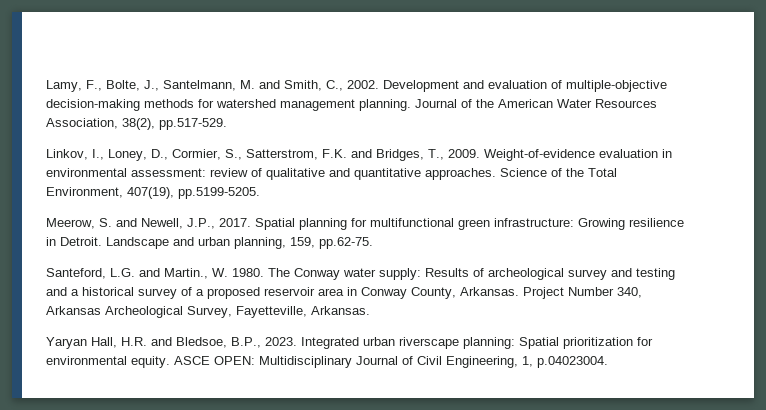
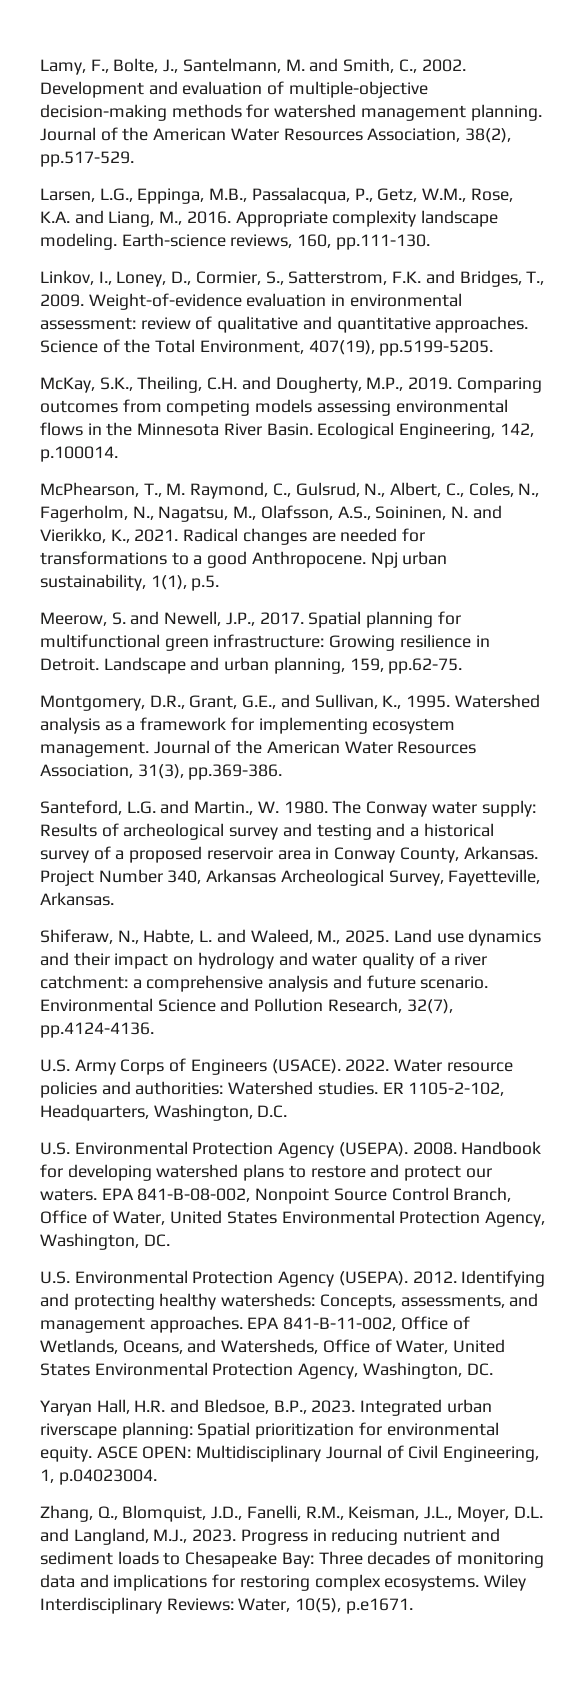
(227, 124) none -> [40,187,513,204] [40,210,499,227] [40,233,430,250] // Larsen, L.G., Eppinga, M.B., Passalacqua, P., Getz, W.M., Rose, K.A. and Liang, M., 2016. Appropriate complexity landscape modeling. Earth-science reviews, 160, pp.111-130.
(260, 193) none -> [40,376,542,393] [40,399,508,416] [40,422,534,439] [40,446,118,462] [40,482,540,499] [40,505,502,522] [40,528,426,545] [40,551,448,568] [40,574,220,591] // McKay, S.K., Theiling, C.H. and Dougherty, M.P., 2019. Comparing outcomes from competing models assessing environmental flows in the Minnesota River Basin. Ecological Engineering, 142, p.100014. // McPhearson, T., M. Raymond, C., Gulsrud, N., Albert, C., Coles, N., Fagerholm, N., Nagatsu, M., Olafsson, A.S., Soininen, N. and Vierikko, K., 2021. Radical changes are needed for transformations to a good Anthropocene. Npj urban sustainability, 1(1), p.5.
(373, 243) none -> [40,694,540,711] [40,717,456,734] [40,740,477,757] [40,764,283,780] // Montgomery, D.R., Grant, G.E., and Sullivan, K., 1995. Watershed analysis as a framework for implementing ecosystem management. Journal of the American Water Resources Association, 31(3), pp.369-386.
(370, 310) none -> [40,929,542,946] [40,952,488,969] [40,975,489,992] [40,998,453,1014] [40,1022,154,1038] [40,1058,513,1075] [40,1081,505,1098] [40,1104,288,1121] [40,1141,542,1158] [40,1164,492,1181] [40,1187,512,1204] [40,1210,546,1227] [40,1233,170,1250] [40,1270,546,1287] [40,1293,539,1310] [40,1316,470,1333] [40,1339,506,1354] [40,1362,493,1379] // Shiferaw, N., Habte, L. and Waleed, M., 2025. Land use dynamics and their impact on hydrology and water quality of a river catchment: a comprehensive analysis and future scenario. Environmental Science and Pollution Research, 32(7), pp.4124-4136. // U.S. Army Corps of Engineers (USACE). 2022. Water resource policies and authorities: Watershed studies. ER 1105-2-102, Headquarters, Washington, D.C. // U.S. Environmental Protection Agency (USEPA). 2008. Handbook for developing watershed plans to restore and protect our waters. EPA 841-B-08-002, Nonpoint Source Control Branch, Office of Water, United States Environmental Protection Agency, Washington, DC. // U.S. Environmental Protection Agency (USEPA). 2012. Identifying and protecting healthy watersheds: Concepts, assessments, and management approaches. EPA 841-B-11-002, Office of Wetlands, Oceans, and Watersheds, Office of Water, United States Environmental Protection Agency, Washington, DC.
(608, 362) none -> [40,1505,543,1522] [40,1528,500,1545] [40,1551,544,1568] [40,1574,527,1591] [40,1597,413,1614] // Zhang, Q., Blomquist, J.D., Fanelli, R.M., Keisman, J.L., Moyer, D.L. and Langland, M.J., 2023. Progress in reducing nutrient and sediment loads to Chesapeake Bay: Three decades of monitoring data and implications for restoring complex ecosystems. Wiley Interdisciplinary Reviews: Water, 10(5), p.e1671.

